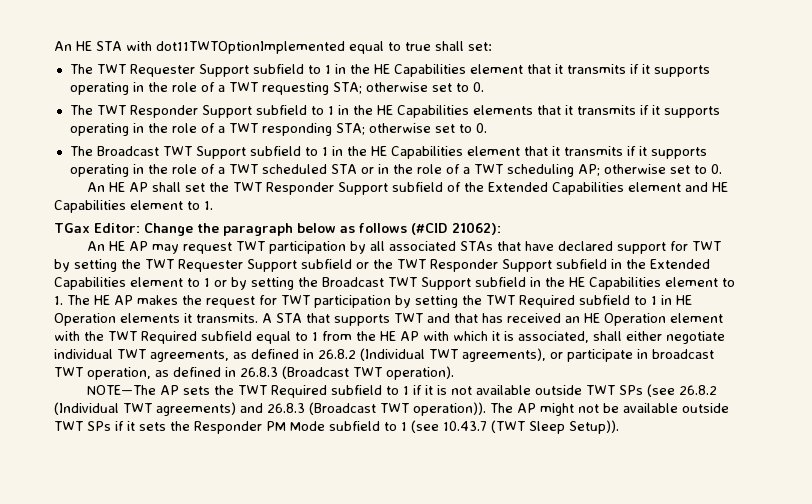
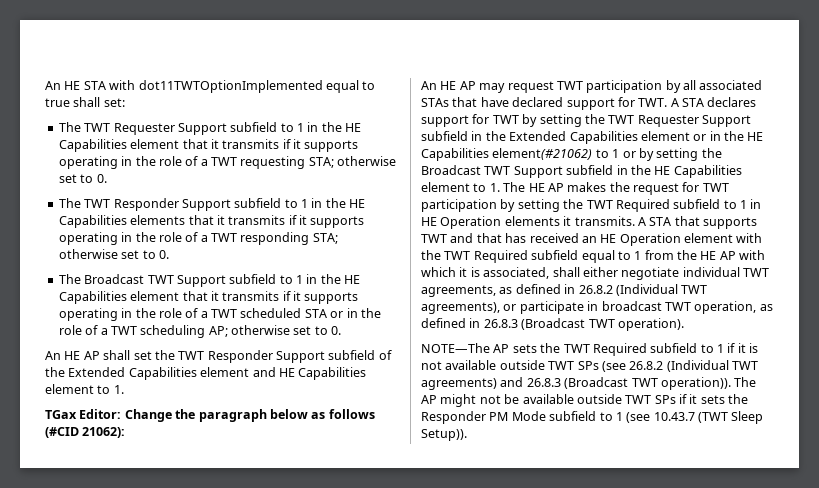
(688, 246) none -> [638,97,757,107] [421,114,490,127] TWT. A STA declares support for
[356,259,607,272] or the TWT Responder Support subfield -> (468, 136) none
(183, 282) none -> [693,131,764,141] [421,148,593,161] or in the HE Capabilities element(#21062)

